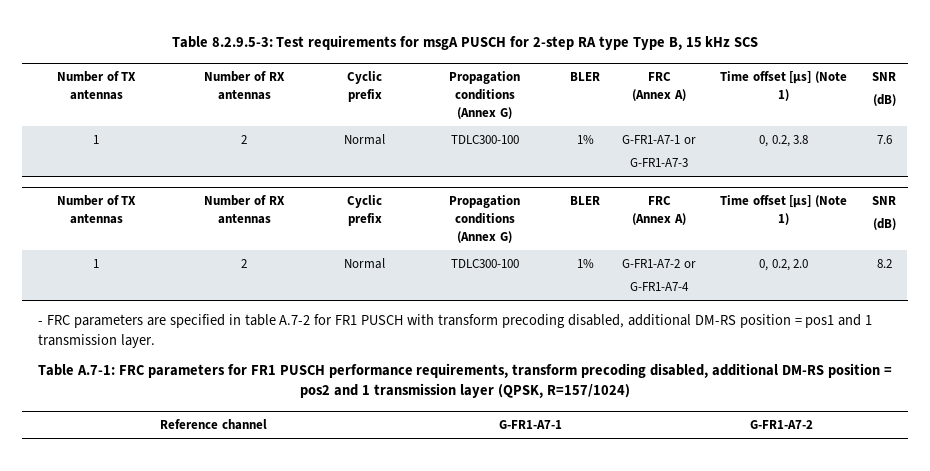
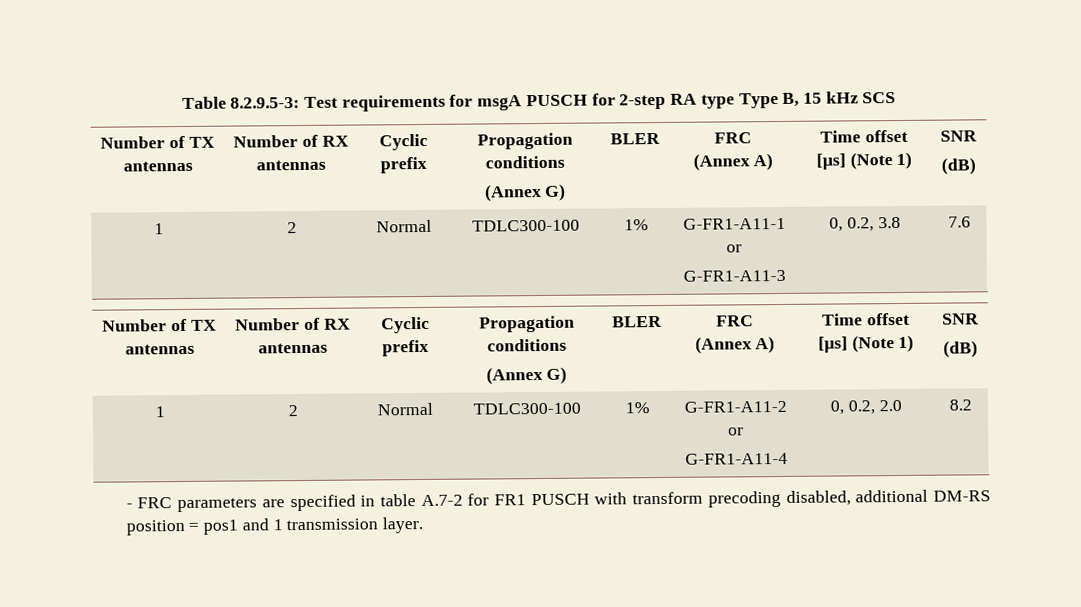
[622,135,696,144] [630,158,688,167] G-FR1-A7-1 or // G-FR1-A7-3 -> [682,217,786,230] [726,244,742,253] [682,269,786,282] G-FR1-A11-1 or // G-FR1-A11-3
[622,259,696,268] [630,282,689,291] G-FR1-A7-2 or // G-FR1-A7-4 -> [683,400,787,413] [728,427,744,436] [684,452,788,465] G-FR1-A11-2 or // G-FR1-A11-4
[38,363,892,378] [300,383,630,398] [160,419,267,430] [498,420,562,429] [750,420,813,429] // Table A.7-1: FRC parameters for FR1 PUSCH performance requirements, transform precoding disabled, additional DM-RS position = pos2 and 1 transmission layer (QPSK, R=157/1024) // Reference channel | G-FR1-A7-1 | G-FR1-A7-2 -> (424, 525) none

